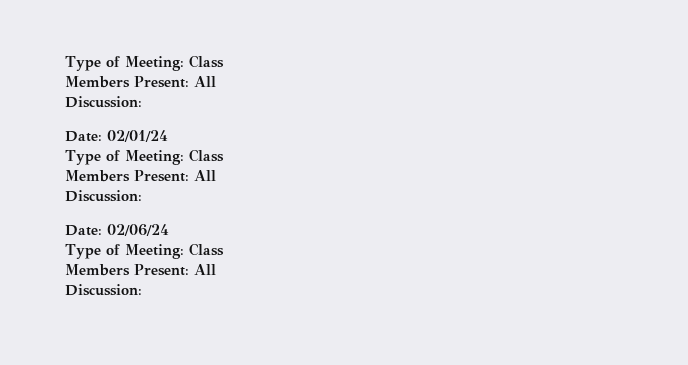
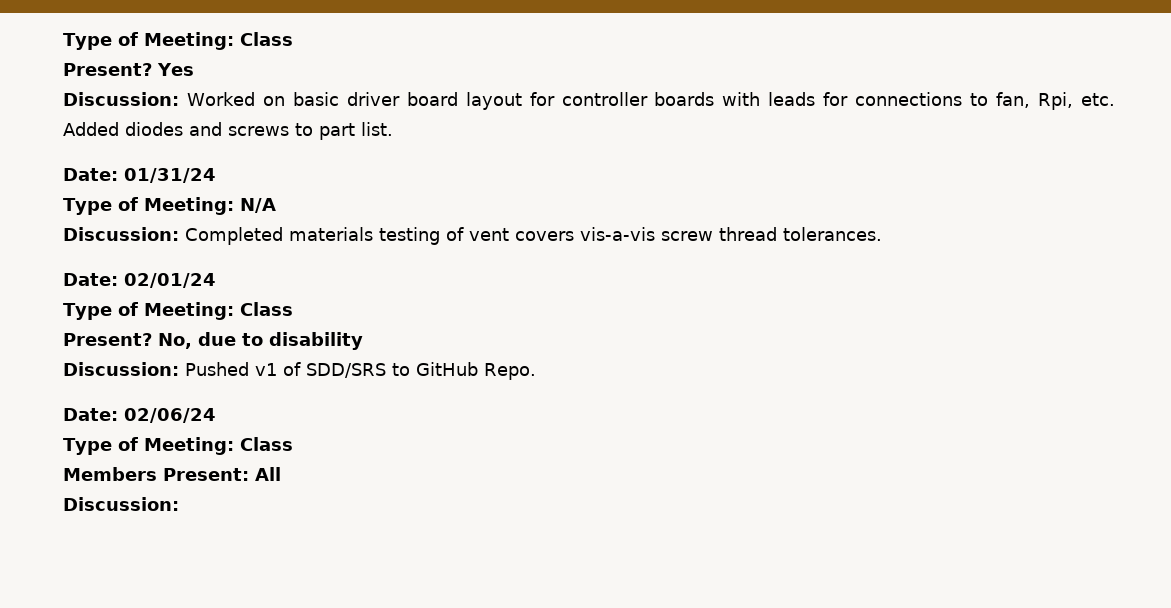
[65,55,224,71] [65,76,216,88] [65,96,142,108] Type of Meeting: Class // Members Present: All // Discussion: -> [63,32,293,50] [63,63,194,76] [63,92,1115,110] [63,122,393,140] [63,168,216,183] [63,197,276,215] [63,227,882,245] Type of Meeting: Class // Present? Yes // Discussion: Worked on basic driver board layout for controller boards with leads for connections to fan, Rpi, etc. Added diodes and screws to part list. // Date: 01/31/24 // Type of Meeting: N/A // Discussion: Completed materials testing of vent covers vis-a-vis screw thread tolerances.
[65,170,216,182] [65,190,142,202] Members Present: All // Discussion: -> [63,332,363,350] [63,362,536,380] Present? No, due to disability // Discussion: Pushed v1 of SDD/SRS to GitHub Repo.

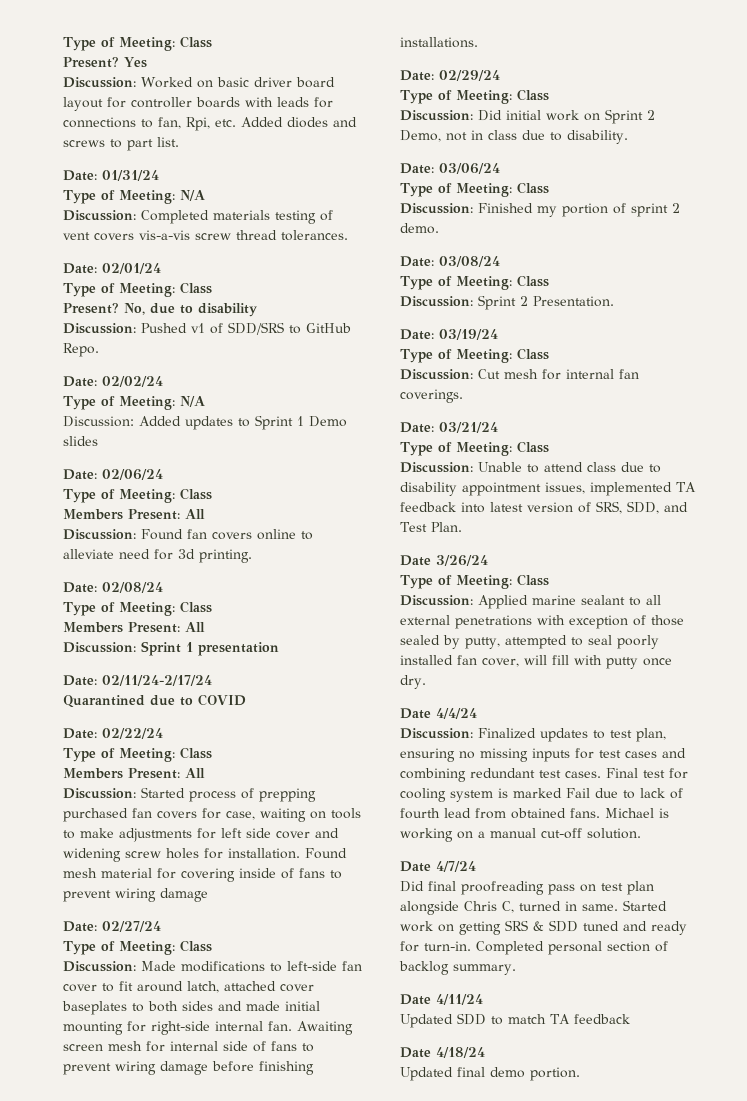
(536, 371) none -> [63,376,163,387] [63,396,205,410] [63,415,347,430] [63,436,98,446] // Date: 02/02/24 // Type of Meeting: N/A // Discussion: Added updates to Sprint 1 Demo slides
(179, 504) none -> [141,529,313,540] [63,549,252,563] [63,582,163,593] [63,601,212,616] [63,622,205,633] [63,641,279,656] [63,675,212,686] [63,694,246,708] [63,728,163,739] [63,747,212,762] [63,768,205,779] [63,787,316,802] [63,808,361,822] [63,828,339,842] [63,848,347,862] [63,868,342,882] [63,888,208,902] [63,921,161,932] [63,940,212,955] [63,961,362,972] [63,981,314,993] [62,1001,320,1015] [63,1021,353,1035] [63,1041,314,1052] [63,1061,314,1075] [400,37,478,48] [400,70,500,81] [400,89,549,104] [400,109,655,124] [400,130,628,144] [400,163,500,174] [400,182,549,197] [400,203,680,217] [400,223,439,234] [400,256,500,267] [400,275,549,290] [400,295,614,310] [400,329,498,340] [400,348,549,363] [400,369,639,380] [400,389,463,403] [400,422,498,433] [400,441,549,456] [400,462,661,473] [400,482,696,496] [400,501,688,514] [400,522,462,532] [400,555,488,566] [400,574,549,589] [400,595,661,609] [400,615,684,629] [400,635,659,649] [400,655,672,669] [400,675,426,689] [400,708,477,719] [400,728,666,742] [400,748,686,762] [400,768,688,782] [400,788,683,802] [400,808,669,819] [400,828,641,842] [400,861,476,872] [400,881,654,895] [400,900,667,915] [400,920,687,935] [400,941,668,955] [399,961,516,975] [400,994,483,1005] [400,1013,630,1028] [400,1047,485,1058] [400,1067,580,1081] Found fan covers online to alleviate need for 3d printing. // Date: 02/08/24 // Type of Meeting: Class // Members Present: All // Discussion: Sprint 1 presentation // Date: 02/11/24-2/17/24 // Quarantined due to COVID // Date: 02/22/24 // Type of Meeting: Class // Members Present: All // Discussion: Started process of prepping purchased fan covers for case, waiting on tools to make adjustments for left side cover and widening screw holes for installation. Found mesh material for covering inside of fans to prevent wiring damage // Date: 02/27/24 // Type of Meeting: Class // Discussion: Made modifications to left-side fan cover to fit around latch, attached cover baseplates to both sides and made initial mounting for right-side internal fan. Awaiting screen mesh for internal side of fans to prevent wiring damage before finishing installations. // Date: 02/29/24 // Type of Meeting: Class // Discussion: Did initial work on Sprint 2 Demo, not in class due to disability. // Date: 03/06/24 // Type of Meeting: Class // Discussion: Finished my portion of sprint 2 demo. // Date: 03/08/24 // Type of Meeting: Class // Discussion: Sprint 2 Presentation. // Date: 03/19/24 // Type of Meeting: Class // Discussion: Cut mesh for internal fan coverings. // Date: 03/21/24 // Type of Meeting: Class // Discussion: Unable to attend class due to disability appointment issues, implemented TA feedback into latest version of SRS, SDD, and Test Plan. // Date 3/26/24 // Type of Meeting: Class // Discussion: Applied marine sealant to all external penetrations with exception of those sealed by putty, attempted to seal poorly installed fan cover, will fill with putty once dry. // Date 4/4/24 // Discussion: Finalized updates to test plan, ensuring no missing inputs for test cases and combining redundant test cases. Final test for cooling system is marked Fail due to lack of fourth lead from obtained fans. Michael is working on a manual cut-off solution. // Date 4/7/24 // Did final proofreading pass on test plan alongside Chris C, turned in same. Started work on getting SRS & SDD tuned and ready for turn-in. Completed personal section of backlog summary. // Date 4/11/24 // Updated SDD to match TA feedback // Date 4/18/24 // Updated final demo portion.

